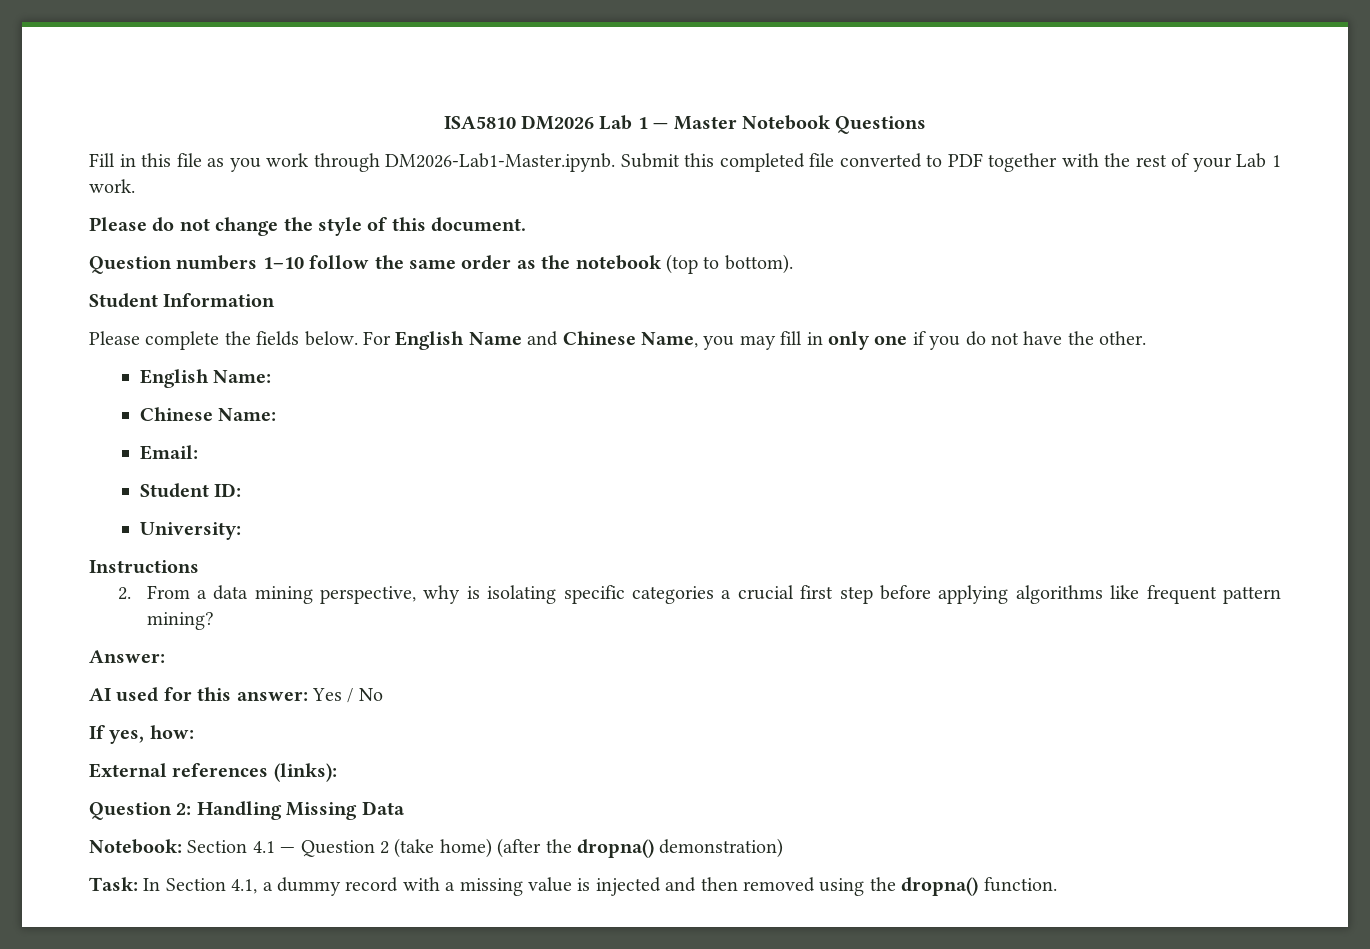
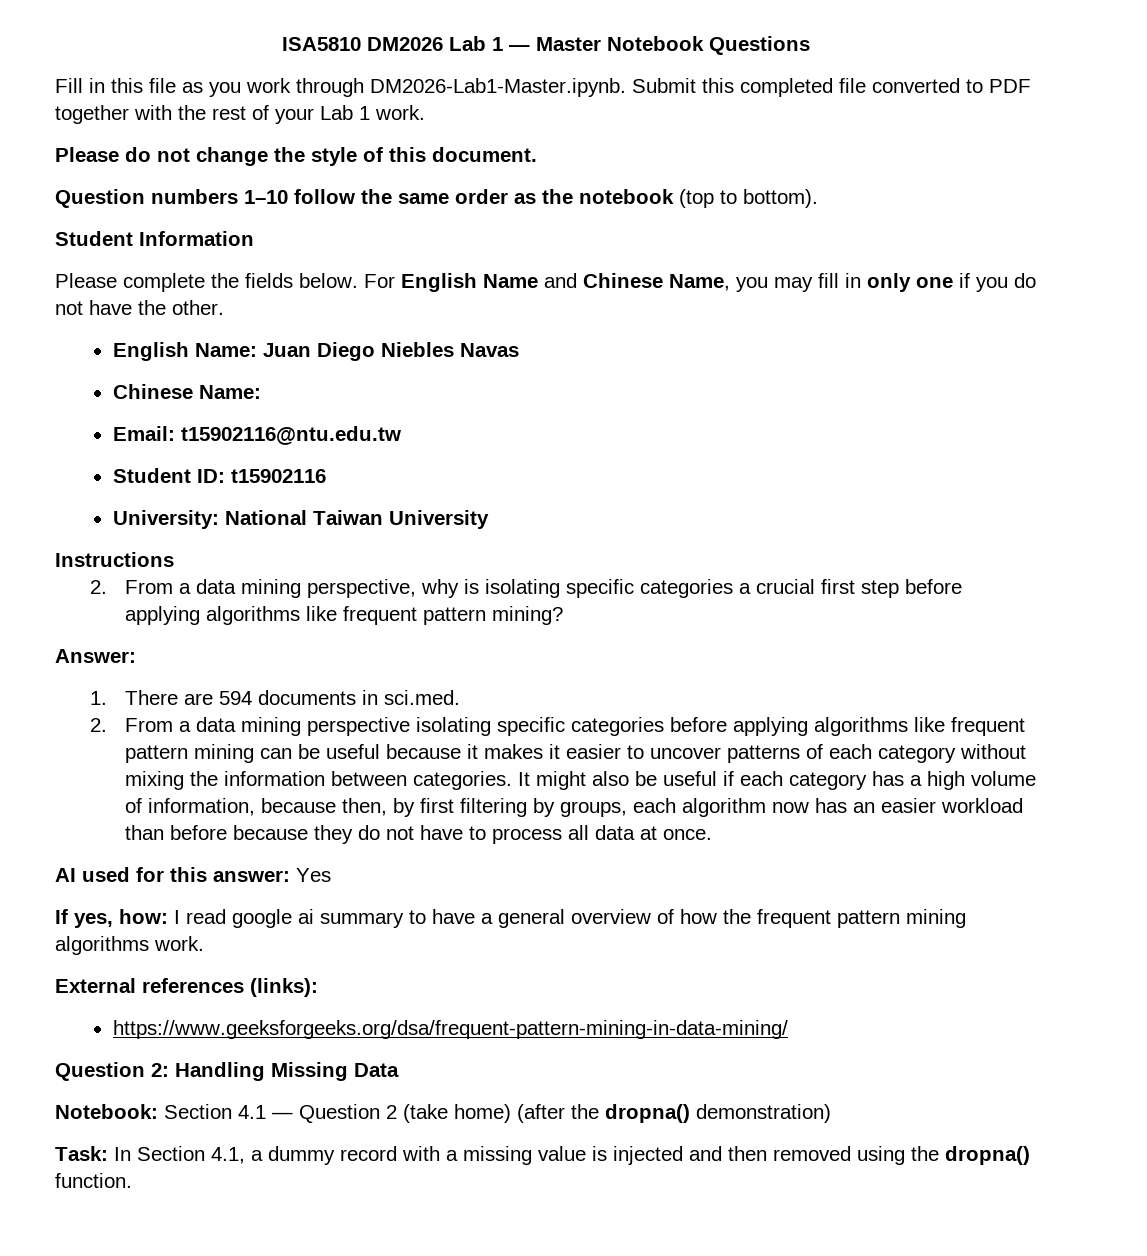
(272, 376) none -> [262,342,519,361] Juan Diego Niebles Navas
(198, 452) none -> [180,426,401,445] t15902116@ntu.edu.tw
(242, 490) none -> [230,469,326,483] t15902116
(241, 531) none -> [224,510,489,529] National Taiwan University
(165, 656) none -> [90,690,461,705] [90,717,1026,736] [125,744,1027,763] [125,771,1037,790] [125,798,1024,817] [125,825,713,844] // 1. There are 594 documents in sci.med. // 2. From a data mining perspective isolating specific categories before applying algorithms like frequent pattern mining can be useful because it makes it easier to uncover patterns of each category without mixing the information between categories. It might also be useful if each category has a high volume of information, because then, by first filtering by groups, each algorithm now has an easier workload than before because they do not have to process all data at once.
[347,688,383,703] / No -> (331, 875) none
(194, 732) none -> [174,909,966,928] [55,936,204,955] I read google ai summary to have a general overview of how the frequent pattern mining algorithms work.
(337, 772) none -> [112,1020,788,1039] // https://www.geeksforgeeks.org/dsa/frequent-pattern-mining-in-data-mining/

